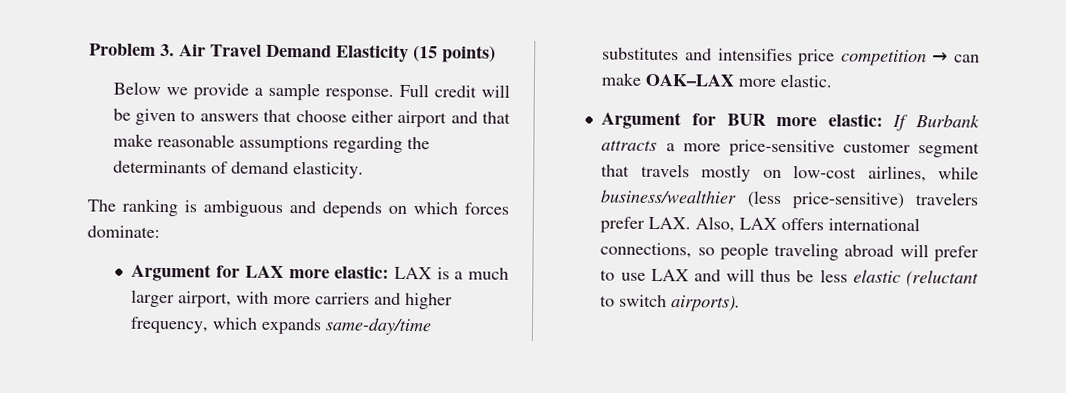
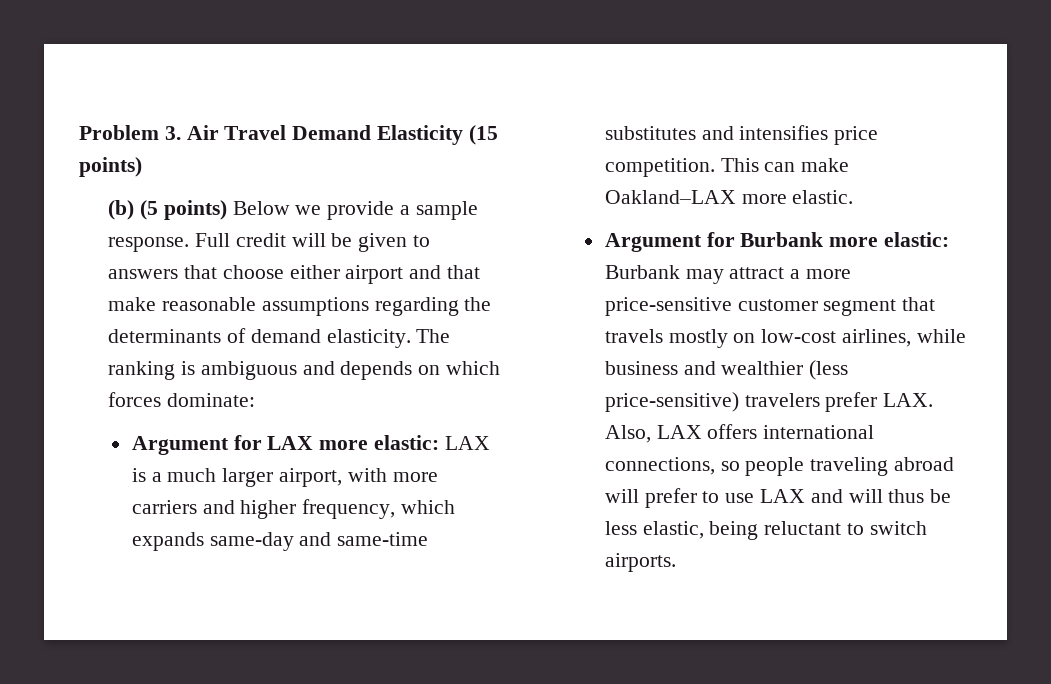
(496, 54) none -> [108,200,227,220] (b) (5 points)
(364, 170) // -> (411, 338) none
[325,317,433,336] same-day/time -> [209,532,429,551] same-day and same-time
[840,49,949,67] competition → -> [604,158,759,177] competition. This
[645,73,735,87] OAK–LAX -> [604,190,736,204] Oakland–LAX
[726,113,980,132] [601,139,658,151] BUR more elastic: If Burbank attracts -> [740,232,950,247] [604,265,785,284] Burbank more elastic: Burbank may attract
[600,189,738,204] business/wealthier -> [604,361,804,375] business and wealthier
[852,269,979,288] elastic (reluctant -> [642,521,842,540] elastic, being reluctant
[671,295,742,312] airports). -> [604,553,676,572] airports.

